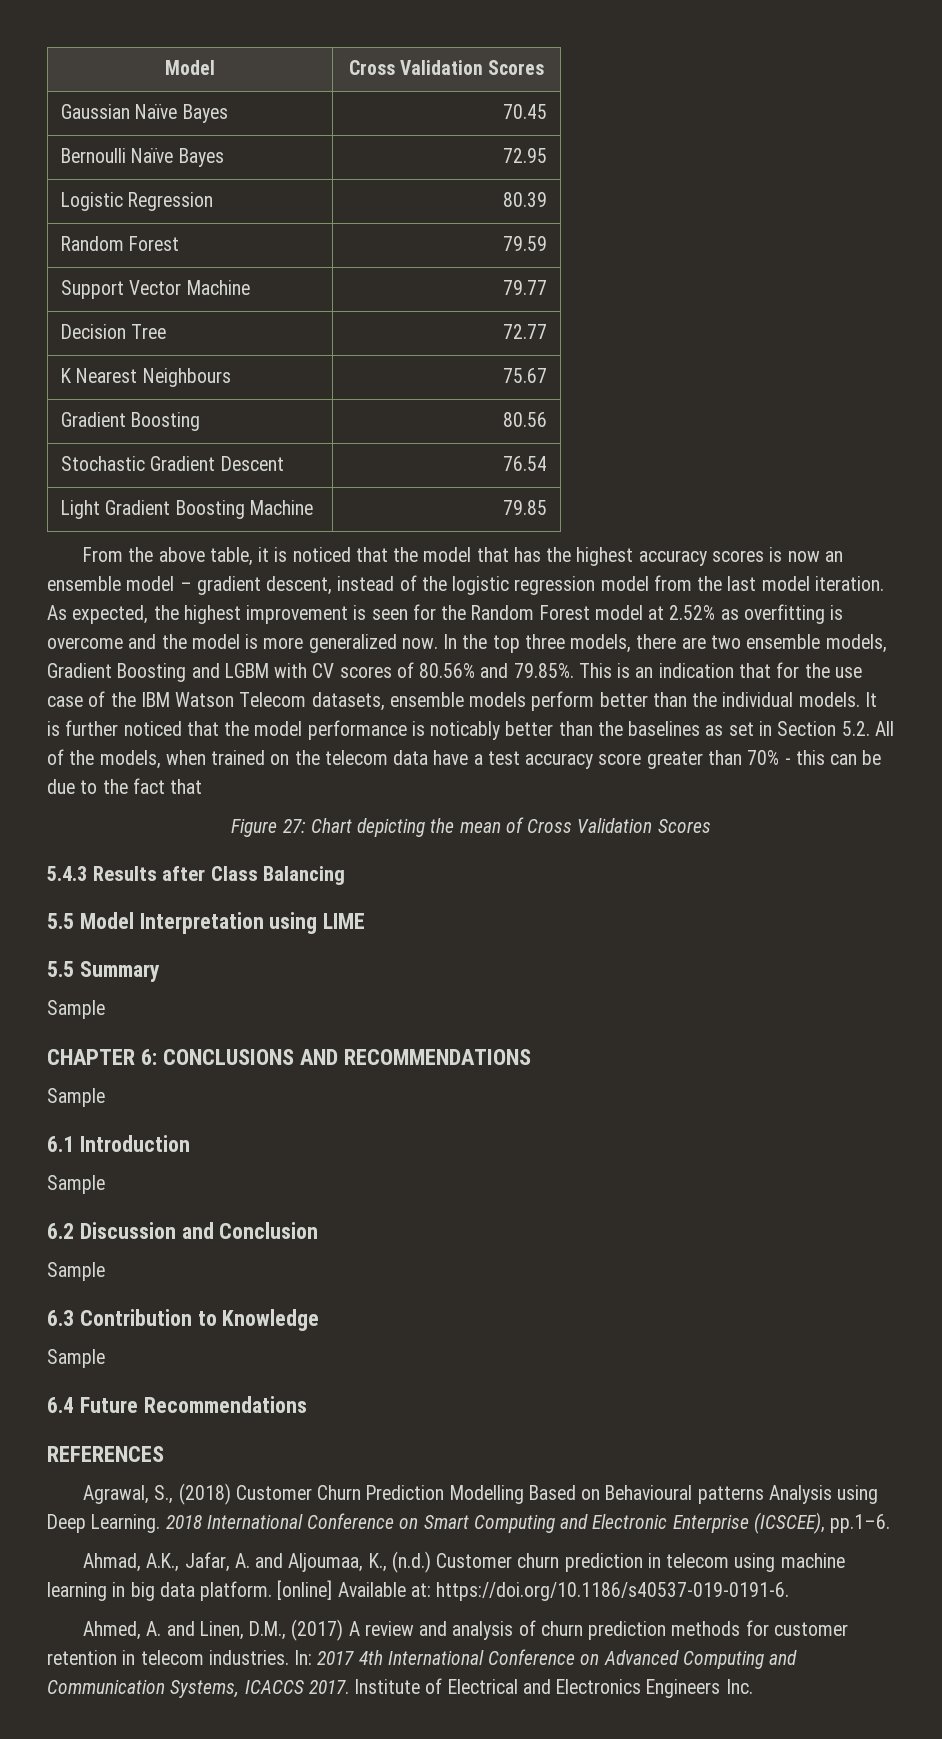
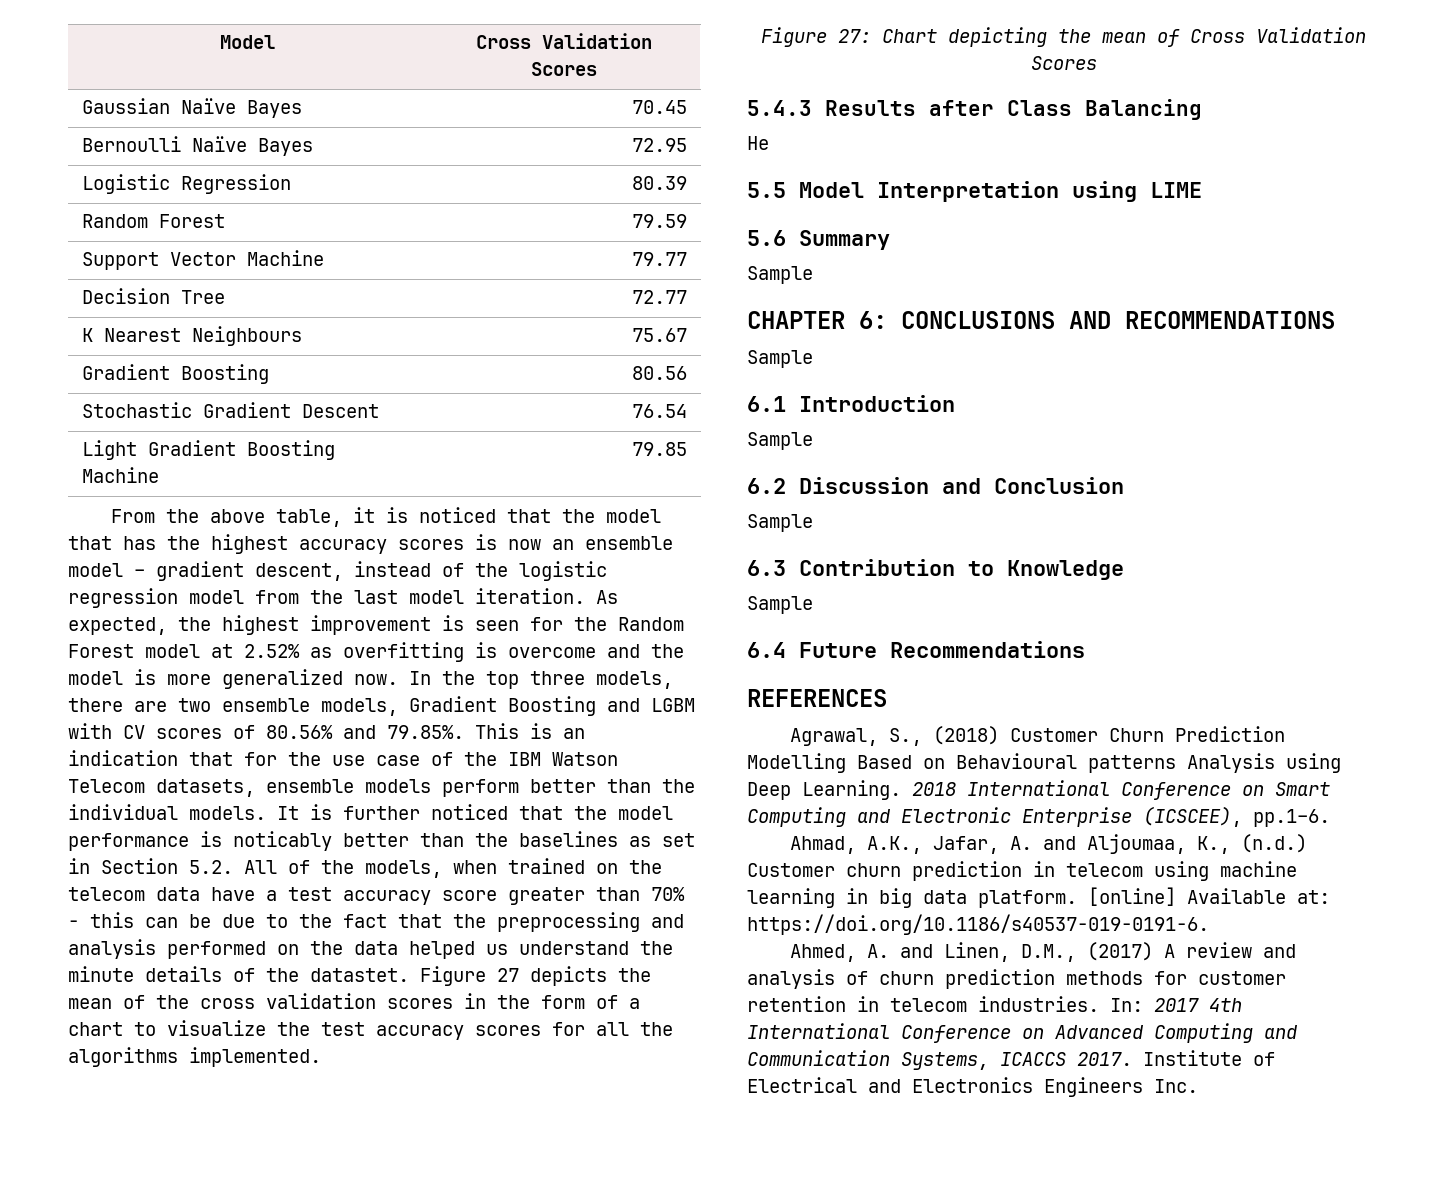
(203, 786) none -> [453,912,684,932] [68,939,673,959] [68,966,651,986] [68,993,640,1009] [68,1020,673,1040] [68,1047,321,1067] the preprocessing and analysis performed on the data helped us understand the minute details of the datastet. Figure 27 depicts the mean of the cross validation scores in the form of a chart to visualize the test accuracy scores for all the algorithms implemented.
(346, 875) none -> [747,136,769,150] // He
[47,961,74,977] 5.5 -> [747,230,786,246] 5.6

